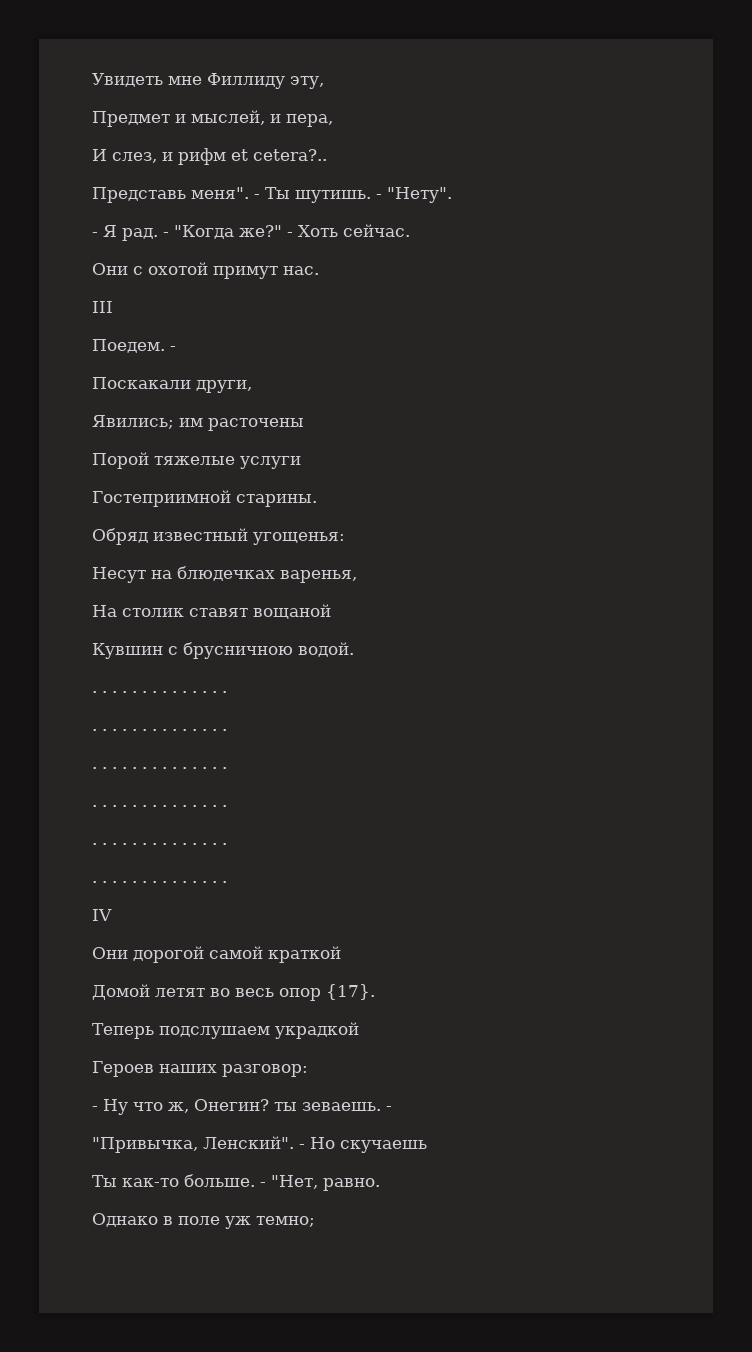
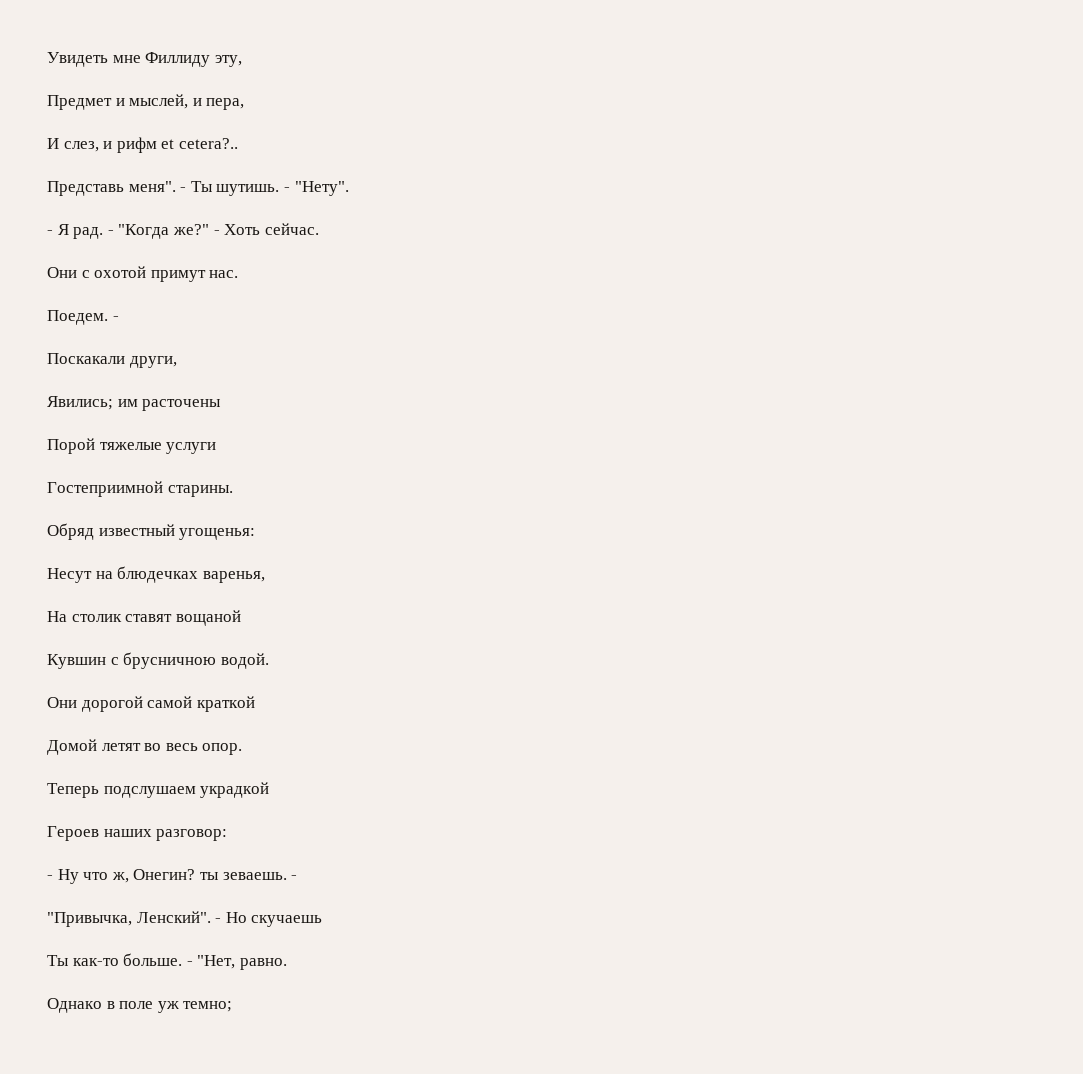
[92,301,113,313] // III -> (239, 274) none
[92,691,227,693] [92,729,227,731] [92,767,227,769] [92,805,227,807] [92,843,227,845] [92,881,227,883] [92,909,112,921] // . . . . . . . . . . . . . . // . . . . . . . . . . . . . . // . . . . . . . . . . . . . . // . . . . . . . . . . . . . . // . . . . . . . . . . . . . . // . . . . . . . . . . . . . . // IV -> (269, 661) none
[279,984,375,1001] опор {17}. -> [202,743,243,755] опор.

